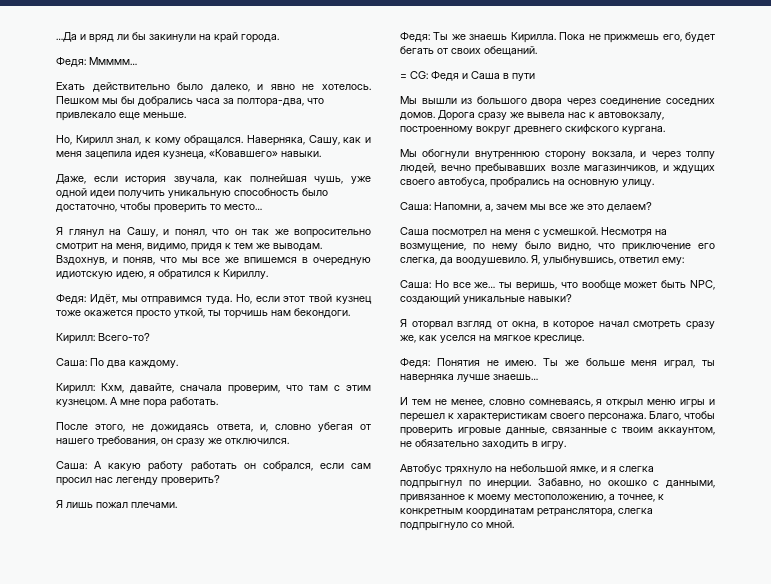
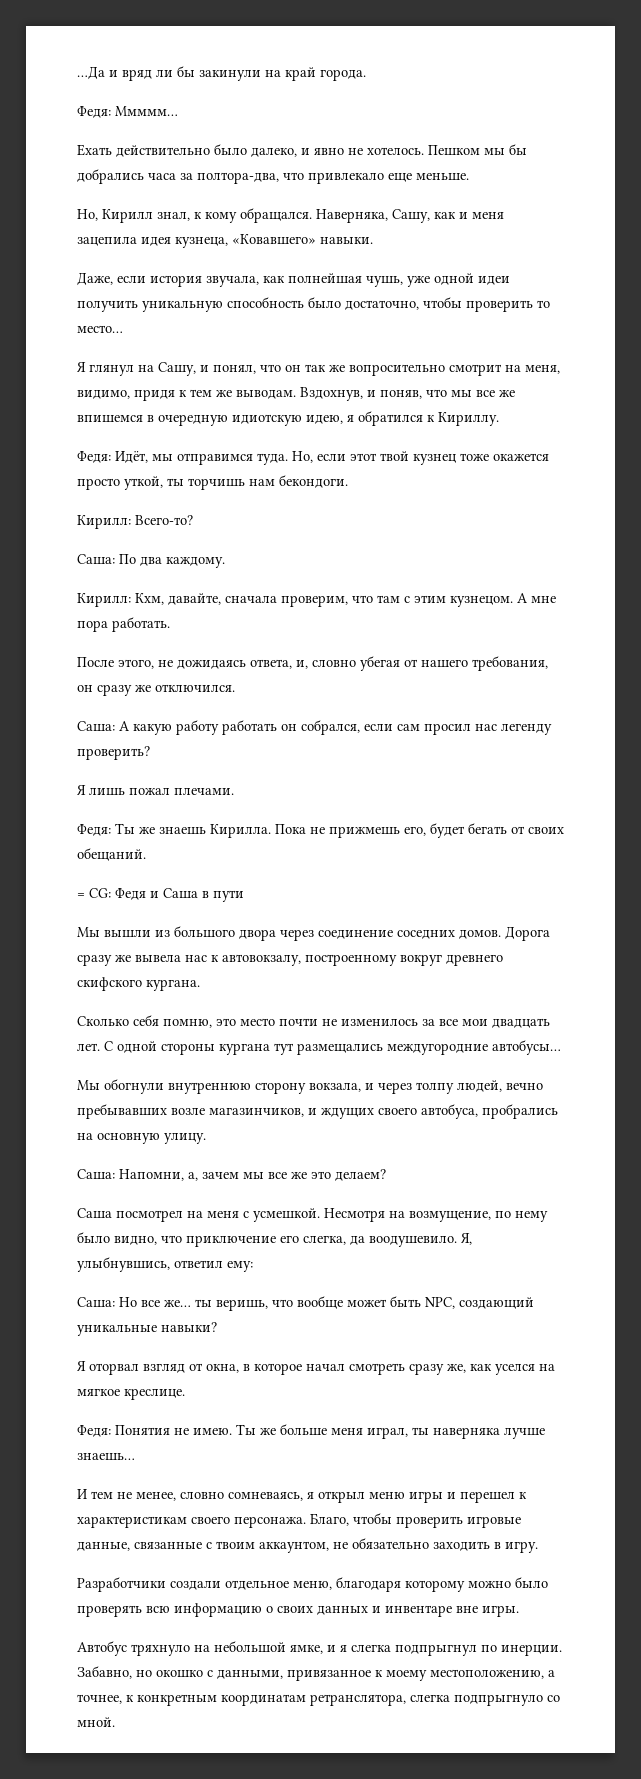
(665, 130) none -> [77,1015,550,1028] [77,1040,561,1055] // Сколько себя помню, это место почти не изменилось за все мои двадцать лет. С одной стороны кургана тут размещались междугородние автобусы…
(566, 445) none -> [77,1577,548,1592] [77,1603,519,1617] // Разработчики создали отдельное меню, благодаря которому можно было проверять всю информацию о своих данных и инвентаре вне игры.

